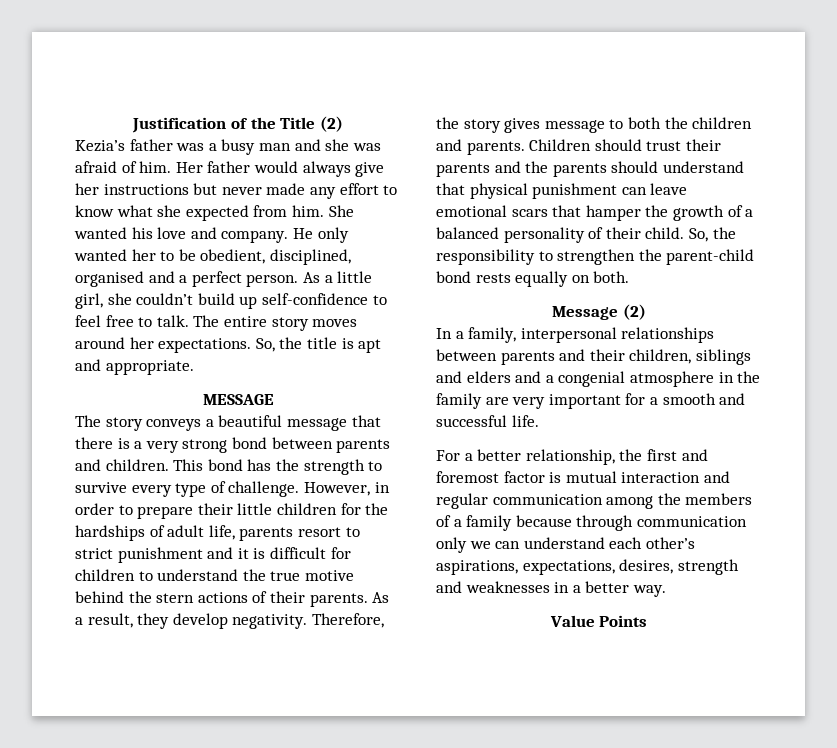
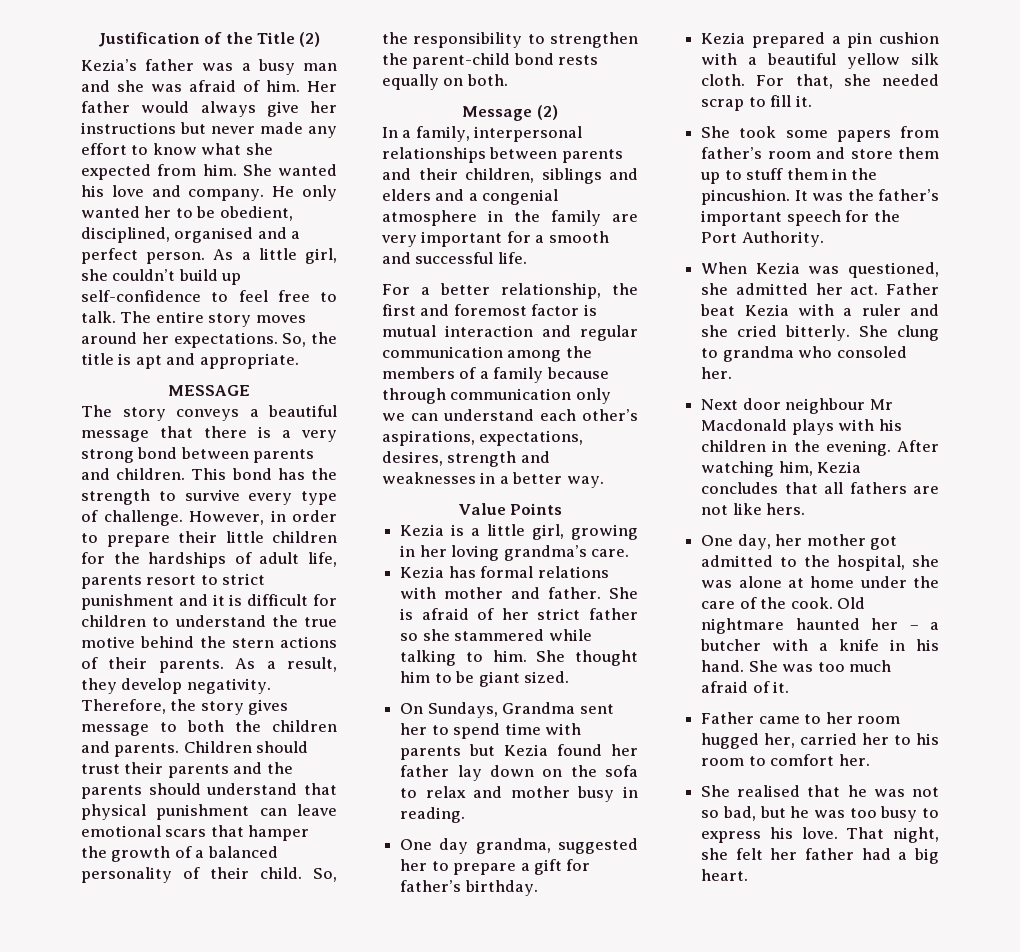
(648, 621) none -> [400,524,638,540] [400,545,629,561] [400,566,609,578] [400,587,638,599] [400,608,638,620] [400,629,592,641] [400,650,638,666] [400,671,569,687] [400,702,614,718] [400,723,581,739] [400,744,638,760] [400,765,638,781] [400,786,638,802] [400,807,466,823] [400,838,638,854] [400,859,591,875] [400,880,538,896] [701,32,939,48] [701,53,939,69] [701,74,939,89] [701,95,812,111] [701,126,939,142] [701,147,939,159] [700,168,878,184] [701,189,939,205] [701,210,900,226] [701,231,824,247] [701,262,939,278] [701,283,939,295] [700,304,939,316] [701,325,939,341] [701,346,907,362] [701,367,733,379] [701,398,893,414] [701,419,902,435] [701,440,939,456] [701,461,862,477] [701,482,939,494] [701,503,806,515] [701,534,897,550] [701,555,939,571] [701,576,939,588] [701,597,865,609] [701,618,939,634] [700,639,939,651] [701,660,891,672] [701,681,790,693] [701,712,900,724] [701,733,939,749] [701,754,870,766] [701,785,939,797] [701,806,939,822] [701,827,939,843] [701,848,939,864] [701,869,749,881] // Kezia is a little girl, growing in her loving grandma’s care. // Kezia has formal relations with mother and father. She is afraid of her strict father so she stammered while talking to him. She thought him to be giant sized. // On Sundays, Grandma sent her to spend time with parents but Kezia found her father lay down on the sofa to relax and mother busy in reading. // One day grandma, suggested her to prepare a gift for father’s birthday. // Kezia prepared a pin cushion with a beautiful yellow silk cloth. For that, she needed scrap to fill it. // She took some papers from father’s room and store them up to stuff them in the pincushion. It was the father’s important speech for the Port Authority. // When Kezia was questioned, she admitted her act. Father beat Kezia with a ruler and she cried bitterly. She clung to grandma who consoled her. // Next door neighbour Mr Macdonald plays with his children in the evening. After watching him, Kezia concludes that all fathers are not like hers. // One day, her mother got admitted to the hospital, she was alone at home under the care of the cook. Old nightmare haunted her – a butcher with a knife in his hand. She was too much afraid of it. // Father came to her room hugged her, carried her to his room to comfort her. // She realised that he was not so bad, but he was too busy to express his love. That night, she felt her father had a big heart.

